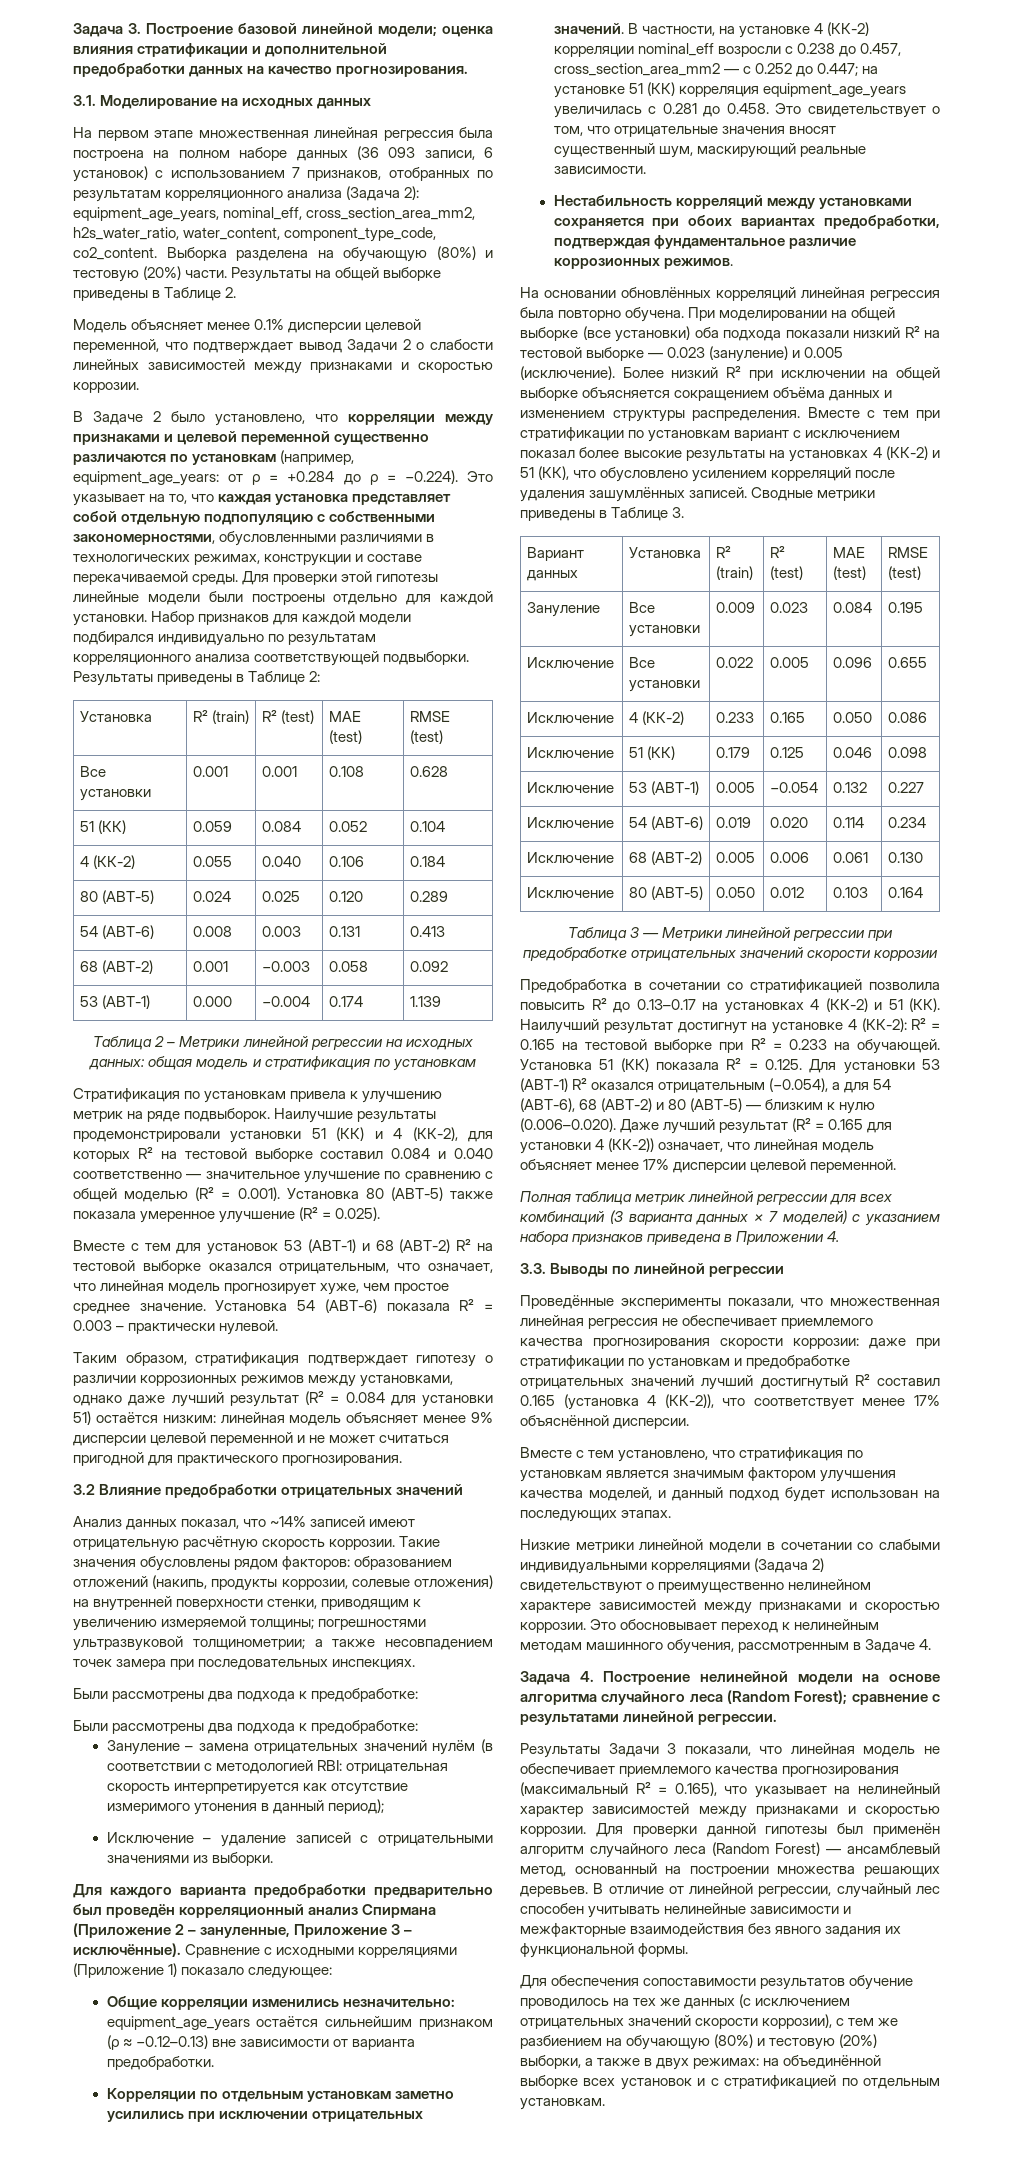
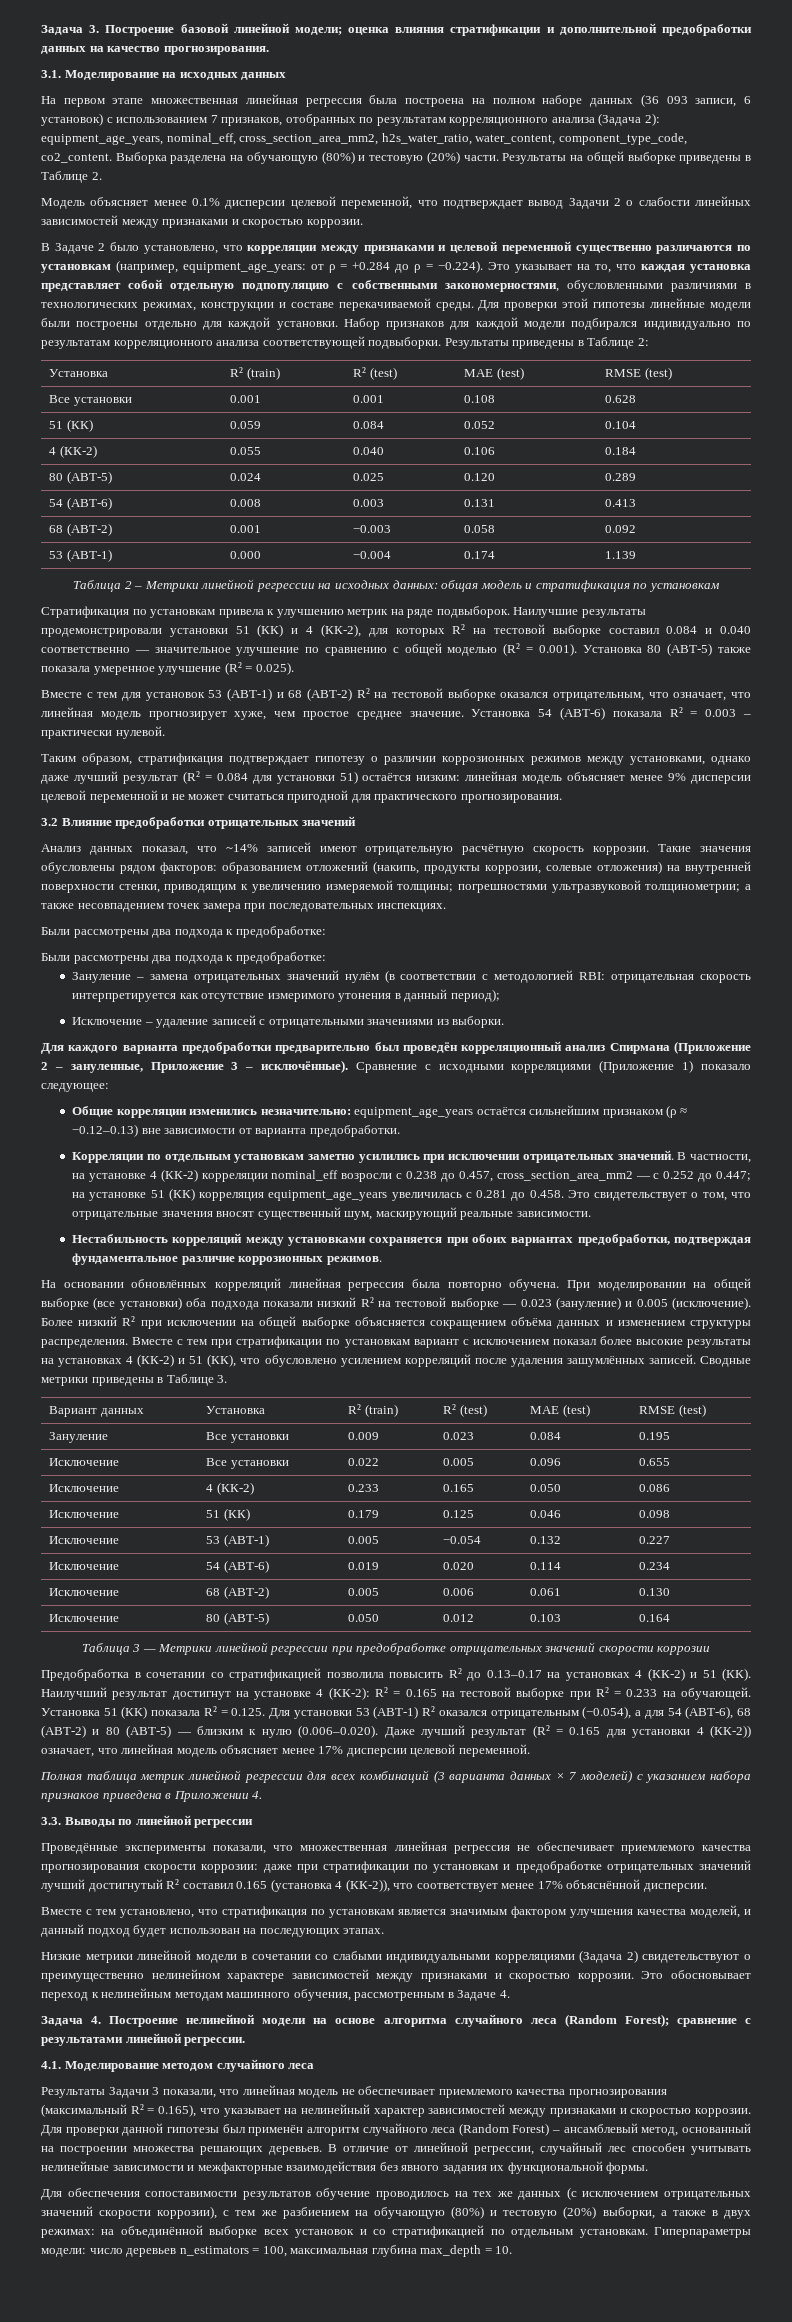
(778, 1719) none -> [41,2059,315,2072] // 4.1. Моделирование методом случайного леса
[826,1849,842,1854] — -> [552,2130,561,2133] –
[710,2078,719,2086] с -> [372,2229,386,2235] со
(605, 2104) none -> [654,2227,751,2238] [41,2245,513,2257] Гиперпараметры модели: число деревьев n_estimators = 100, максимальная глубина max_depth = 10.

